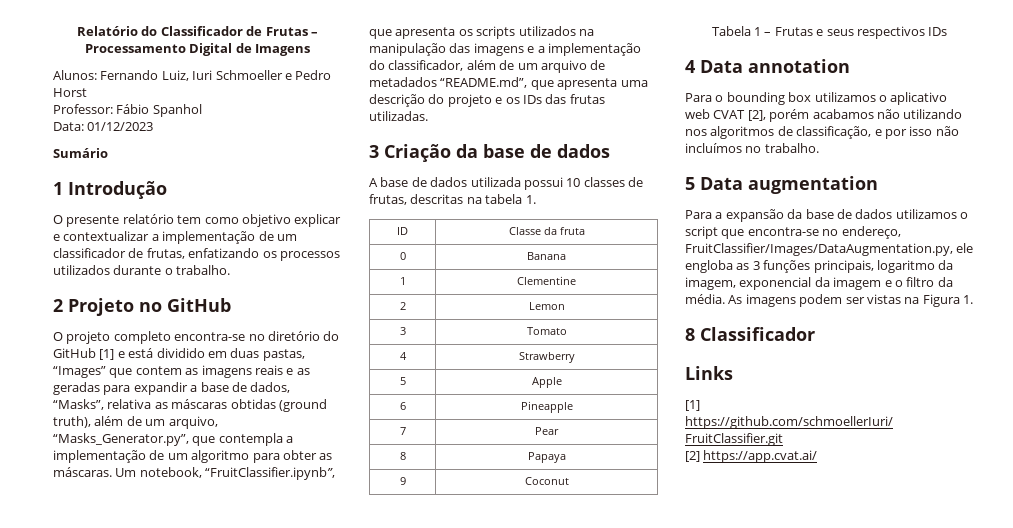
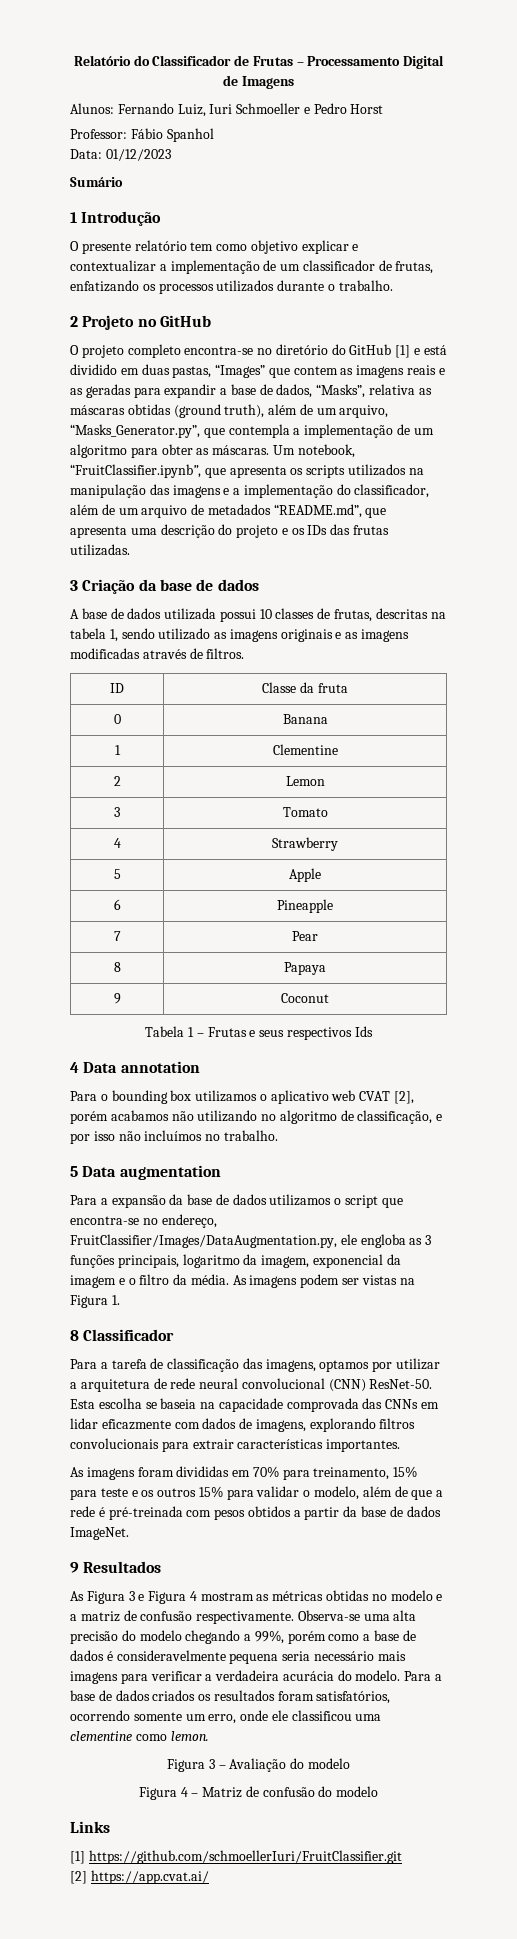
[525,195,536,204] 1. -> [109,628,410,642] [70,648,245,659] 1, sendo utilizado as imagens originais e as imagens modificadas através de filtros.
[928,27,948,36] IDs -> [354,1026,373,1037] Ids
[685,126,775,139] nos algoritmos -> [261,1110,337,1124] no algoritmo
(815, 334) none -> [70,1358,441,1372] [70,1378,433,1392] [70,1398,440,1412] [70,1418,416,1432] [70,1438,401,1452] [70,1466,418,1480] [70,1486,444,1500] [70,1506,441,1520] [70,1527,129,1540] [70,1561,162,1573] [70,1590,443,1604] [70,1610,417,1624] [70,1630,416,1644] [70,1650,406,1664] [70,1670,443,1684] [70,1690,391,1704] [70,1710,382,1724] [70,1731,209,1741] [167,1758,350,1772] [138,1786,379,1800] // Para a tarefa de classificação das imagens, optamos por utilizar a arquitetura de rede neural convolucional (CNN) ResNet-50. Esta escolha se baseia na capacidade comprovada das CNNs em lidar eficazmente com dados de imagens, explorando filtros convolucionais para extrair características importantes. // As imagens foram divididas em 70% para treinamento, 15% para teste e os outros 15% para validar o modelo, além de que a rede é pré-treinada com pesos obtidos a partir da base de dados ImageNet. // 9 Resultados // As Figura 3 e Figura 4 mostram as métricas obtidas no modelo e a matriz de confusão respectivamente. Observa-se uma alta precisão do modelo chegando a 99%, porém como a base de dados é consideravelmente pequena seria necessário mais imagens para verificar a verdadeira acurácia do modelo. Para a base de dados criados os resultados foram satisfatórios, ocorrendo somente um erro, onde ele classificou uma clementine como lemon. // Figura 3 – Avaliação do modelo // Figura 4 – Matriz de confusão do modelo

